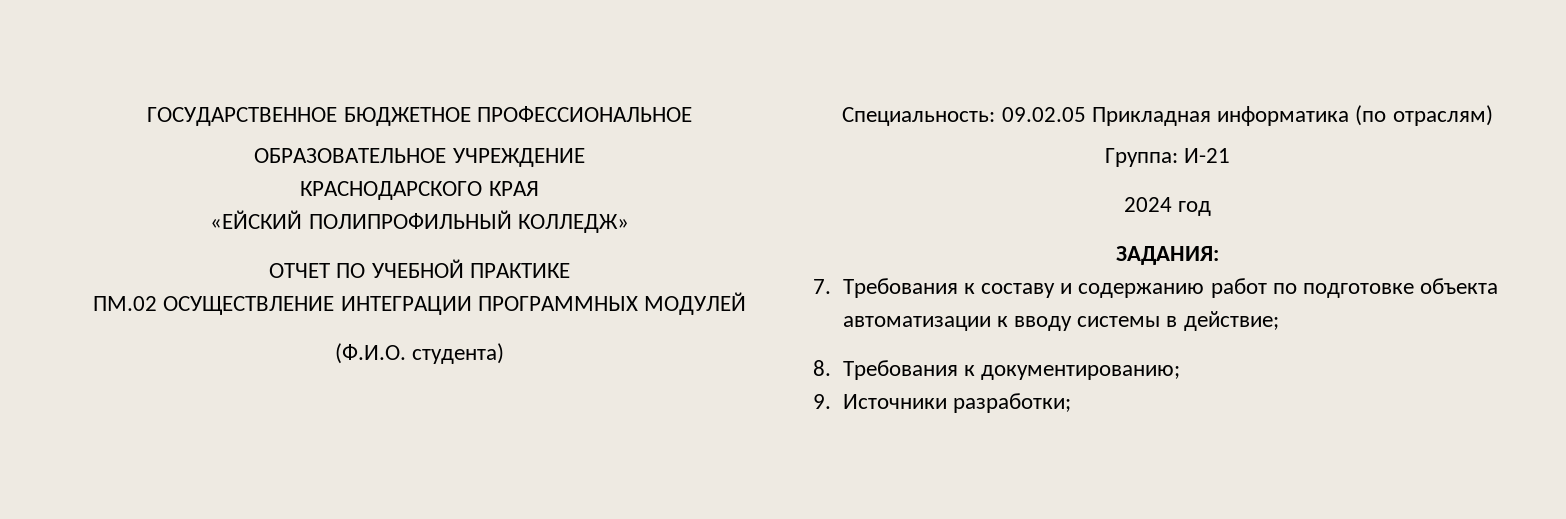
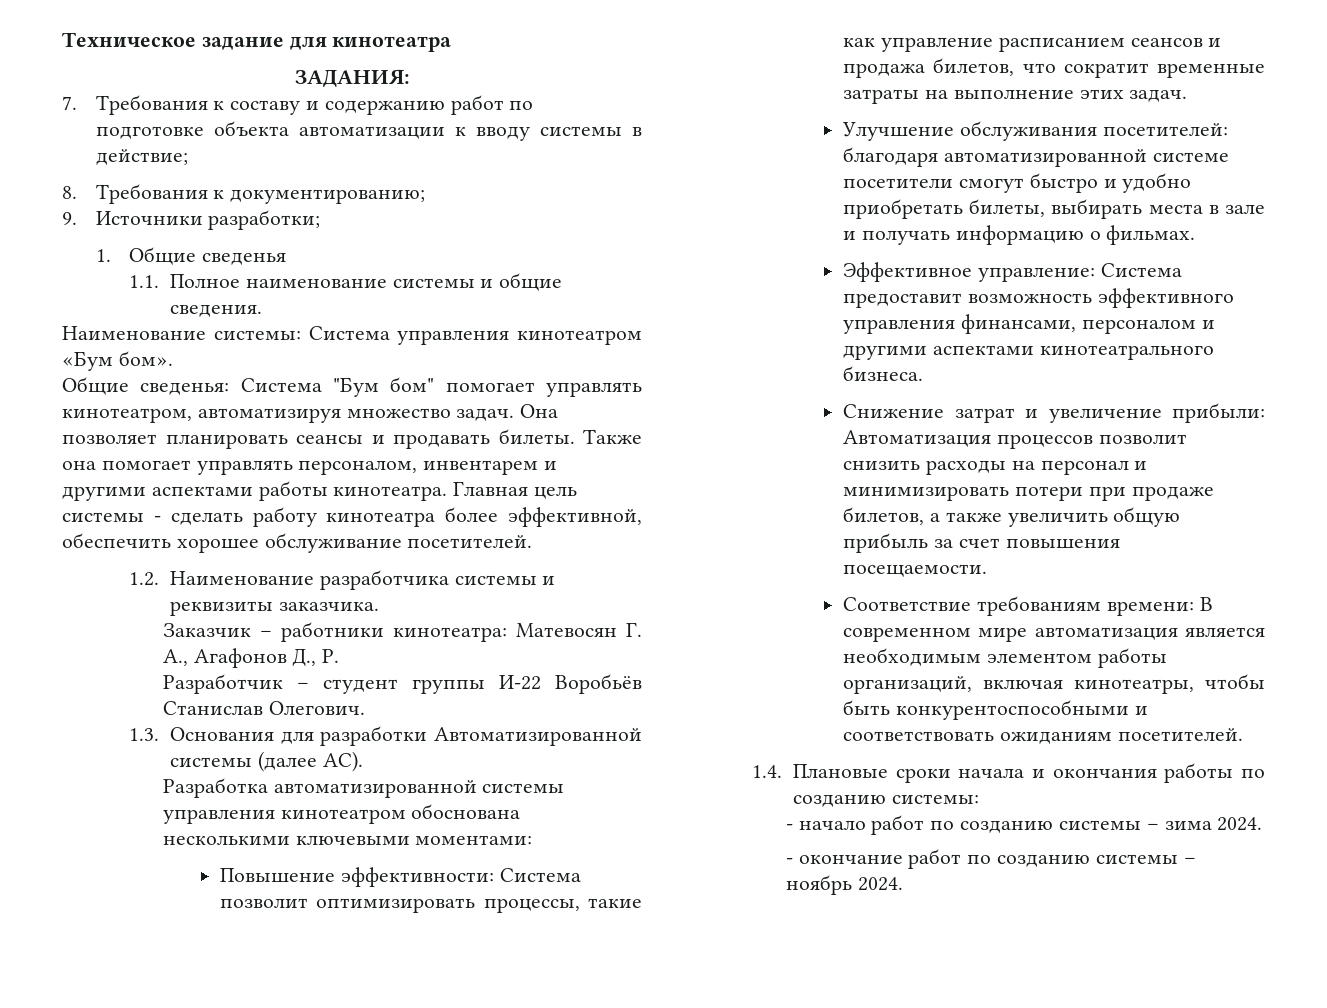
[147,106,692,126] [254,148,585,167] [300,181,539,200] [210,210,629,233] [269,259,570,278] [93,292,746,315] [334,343,505,364] [842,105,1493,126] [1104,148,1231,167] [1123,197,1212,216] ГОСУДАРСТВЕННОЕ БЮДЖЕТНОЕ ПРОФЕССИОНАЛЬНОЕ // ОБРАЗОВАТЕЛЬНОЕ УЧРЕЖДЕНИЕ // КРАСНОДАРСКОГО КРАЯ // «ЕЙСКИЙ ПОЛИПРОФИЛЬНЫЙ КОЛЛЕДЖ» // ОТЧЕТ ПО УЧЕБНОЙ ПРАКТИКЕ // ПМ.02 ОСУЩЕСТВЛЕНИЕ ИНТЕГРАЦИИ ПРОГРАММНЫХ МОДУЛЕЙ // (Ф.И.О. студента) // Специальность: 09.02.05 Прикладная информатика (по отраслям) // Группа: И-21 // 2024 год -> [62,32,452,52] Техническое задание для кинотеатра
(1071, 403) none -> [95,247,287,265] [129,273,563,291] [169,304,262,317] [62,326,642,345] [62,351,173,371] [62,377,642,397] [62,404,559,423] [62,429,642,449] [62,460,558,475] [62,481,578,501] [62,507,642,527] [62,533,533,553] [129,570,556,590] [169,601,379,616] [162,622,642,642] [162,648,340,668] [162,674,642,694] [162,701,365,715] [129,726,642,746] [169,751,363,772] [162,778,565,798] [162,804,521,824] [162,835,533,845] [220,867,581,887] [220,898,642,913] [843,37,1222,52] [843,58,1265,78] [843,89,1188,104] [842,121,1228,141] [843,147,1229,167] [843,173,1192,193] [843,199,1265,219] [843,225,1196,245] [843,262,1182,282] [843,288,1234,308] [843,314,1215,334] [843,345,1214,360] [843,366,924,381] [843,403,1265,423] [843,430,1187,449] [843,460,1148,475] [843,486,1214,501] [843,507,1181,527] [843,533,1120,553] [843,564,988,577] [843,596,1213,616] [843,627,1265,642] [843,648,1167,668] [843,674,1265,694] [843,700,1148,720] [843,728,1243,744] [752,763,1265,783] [792,794,979,807] [785,815,1263,835] [785,849,1196,869] [785,875,903,895] // 1. Общие сведенья // 1.1. Полное наименование системы и общие сведения. // Наименование системы: Система управления кинотеатром «Бум бом». // Общие сведенья: Система "Бум бом" помогает управлять кинотеатром, автоматизируя множество задач. Она позволяет планировать сеансы и продавать билеты. Также она помогает управлять персоналом, инвентарем и другими аспектами работы кинотеатра. Главная цель системы - сделать работу кинотеатра более эффективной, обеспечить хорошее обслуживание посетителей. // 1.2. Наименование разработчика системы и реквизиты заказчика. // Заказчик – работники кинотеатра: Матевосян Г. А., Агафонов Д., Р. // Разработчик – студент группы И-22 Воробьёв Станислав Олегович. // 1.3. Основания для разработки Автоматизированной системы (далее АС). // Разработка автоматизированной системы управления кинотеатром обоснована несколькими ключевыми моментами: // Повышение эффективности: Система позволит оптимизировать процессы, такие как управление расписанием сеансов и продажа билетов, что сократит временные затраты на выполнение этих задач. // Улучшение обслуживания посетителей: благодаря автоматизированной системе посетители смогут быстро и удобно приобретать билеты, выбирать места в зале и получать информацию о фильмах. // Эффективное управление: Система предоставит возможность эффективного управления финансами, персоналом и другими аспектами кинотеатрального бизнеса. // Снижение затрат и увеличение прибыли: Автоматизация процессов позволит снизить расходы на персонал и минимизировать потери при продаже билетов, а также увеличить общую прибыль за счет повышения посещаемости. // Соответствие требованиям времени: В современном мире автоматизация является необходимым элементом работы организаций, включая кинотеатры, чтобы быть конкурентоспособными и соответствовать ожиданиям посетителей. // 1.4. Плановые сроки начала и окончания работы по созданию системы: // - начало работ по созданию системы – зима 2024. // - окончание работ по созданию системы – ноябрь 2024.

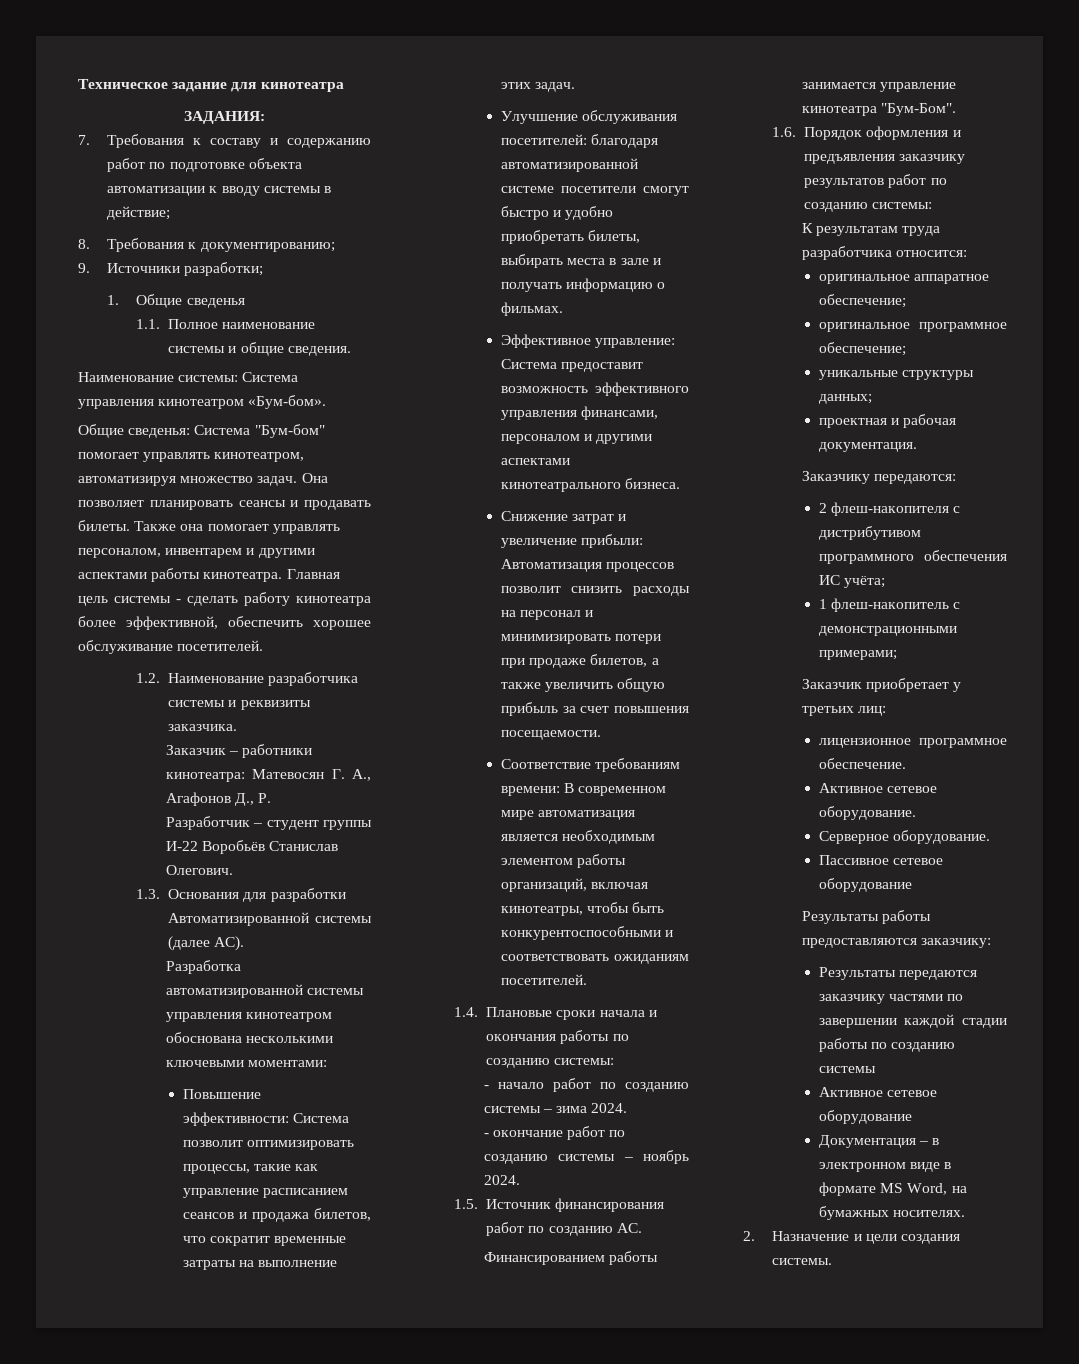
[62,351,173,371] «Бум бом». -> [248,395,327,409] «Бум-бом».
[332,377,435,397] "Бум бом" -> [254,424,325,438] "Бум-бом"
(903, 884) none -> [454,1198,665,1212] [486,1222,642,1236] [483,1251,658,1265] [801,82,956,92] [801,103,956,116] [772,126,961,140] [804,154,966,164] [804,174,947,188] [804,202,933,212] [801,223,941,236] [801,246,967,260] [818,274,990,284] [818,294,906,308] [818,322,1007,332] [818,342,906,356] [818,370,975,380] [818,394,872,404] [818,414,957,428] [818,442,917,452] [801,471,957,484] [818,502,961,516] [818,526,921,540] [818,550,1007,564] [818,575,886,588] [818,598,961,612] [818,626,957,636] [818,650,897,660] [801,678,962,692] [801,706,887,716] [818,738,1007,748] [818,758,906,769] [818,783,938,793] [818,806,916,820] [818,830,991,844] [818,855,944,865] [818,878,912,892] [801,910,932,924] [801,938,992,948] [818,967,978,980] [818,994,964,1004] [818,1014,1007,1028] [818,1038,956,1052] [818,1066,876,1073] [818,1087,938,1097] [818,1110,912,1124] [818,1135,940,1148] [818,1162,952,1172] [818,1182,967,1196] [818,1206,966,1220] [743,1231,961,1244] [772,1258,833,1265] // 1.5. Источник финансирования работ по созданию АС. // Финансированием работы занимается управление кинотеатра "Бум-Бом". // 1.6. Порядок оформления и предъявления заказчику результатов работ по созданию системы: // К результатам труда разработчика относится: // оригинальное аппаратное обеспечение; // оригинальное программное обеспечение; // уникальные структуры данных; // проектная и рабочая документация. // Заказчику передаются: // 2 флеш-накопителя с дистрибутивом программного обеспечения ИС учёта; // 1 флеш-накопитель с демонстрационными примерами; // Заказчик приобретает у третьих лиц: // лицензионное программное обеспечение. // Активное сетевое оборудование. // Серверное оборудование. // Пассивное сетевое оборудование // Результаты работы предоставляются заказчику: // Результаты передаются заказчику частями по завершении каждой стадии работы по созданию системы // Активное сетевое оборудование // Документация – в электронном виде в формате MS Word, на бумажных носителях. // 2. Назначение и цели создания системы.

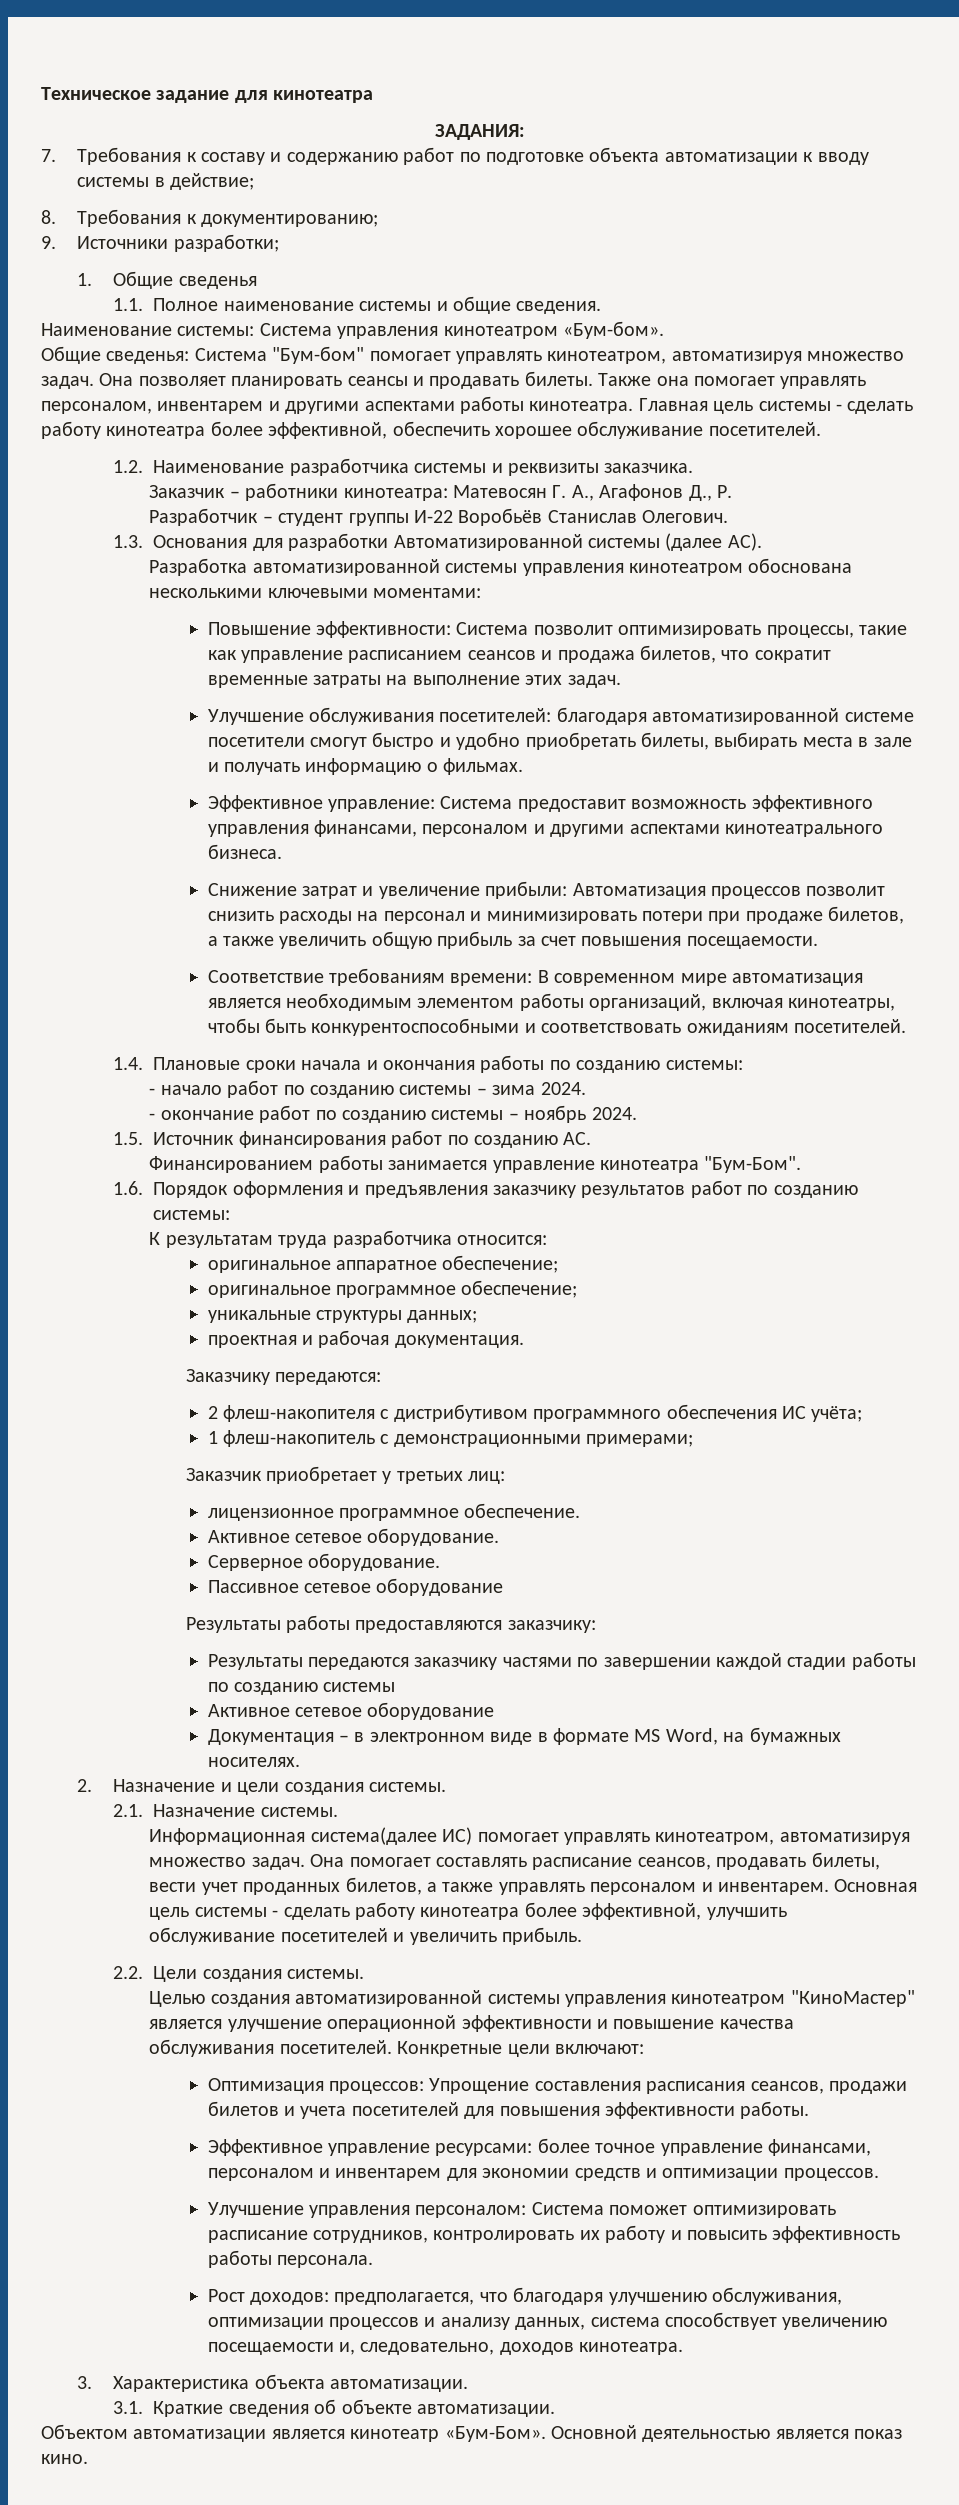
(833, 1261) none -> [113,1804,338,1817] [149,1827,910,1845] [149,1852,880,1870] [149,1877,918,1895] [149,1902,787,1920] [149,1927,583,1945] [113,1966,365,1982] [149,1990,915,2007] [149,2015,794,2032] [149,2039,645,2057] [207,2078,908,2094] [207,2101,810,2119] [207,2138,872,2156] [207,2168,879,2181] [207,2202,836,2218] [207,2225,901,2243] [207,2250,374,2268] [207,2287,843,2305] [207,2312,888,2330] [207,2342,684,2355] [77,2374,469,2392] [113,2399,555,2417] [41,2424,903,2442] [41,2454,88,2464] // 2.1. Назначение системы. // Информационная система(далее ИС) помогает управлять кинотеатром, автоматизируя множество задач. Она помогает составлять расписание сеансов, продавать билеты, вести учет проданных билетов, а также управлять персоналом и инвентарем. Основная цель системы - сделать работу кинотеатра более эффективной, улучшить обслуживание посетителей и увеличить прибыль. // 2.2. Цели создания системы. // Целью создания автоматизированной системы управления кинотеатром "КиноМастер" является улучшение операционной эффективности и повышение качества обслуживания посетителей. Конкретные цели включают: // Оптимизация процессов: Упрощение составления расписания сеансов, продажи билетов и учета посетителей для повышения эффективности работы. // Эффективное управление ресурсами: более точное управление финансами, персоналом и инвентарем для экономии средств и оптимизации процессов. // Улучшение управления персоналом: Система поможет оптимизировать расписание сотрудников, контролировать их работу и повысить эффективность работы персонала. // Рост доходов: предполагается, что благодаря улучшению обслуживания, оптимизации процессов и анализу данных, система способствует увеличению посещаемости и, следовательно, доходов кинотеатра. // 3. Характеристика объекта автоматизации. // 3.1. Краткие сведения об объекте автоматизации. // Объектом автоматизации является кинотеатр «Бум-Бом». Основной деятельностью является показ кино.

